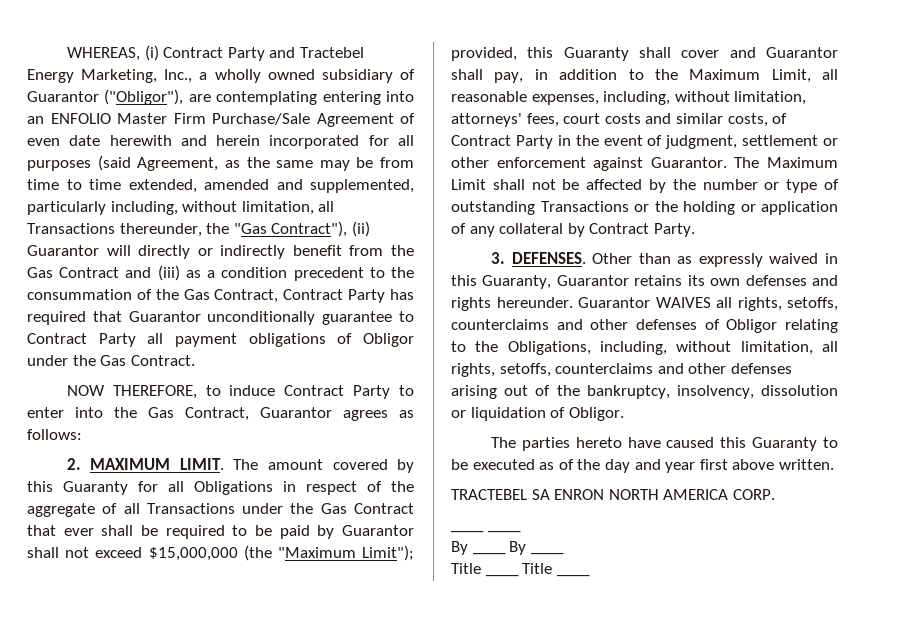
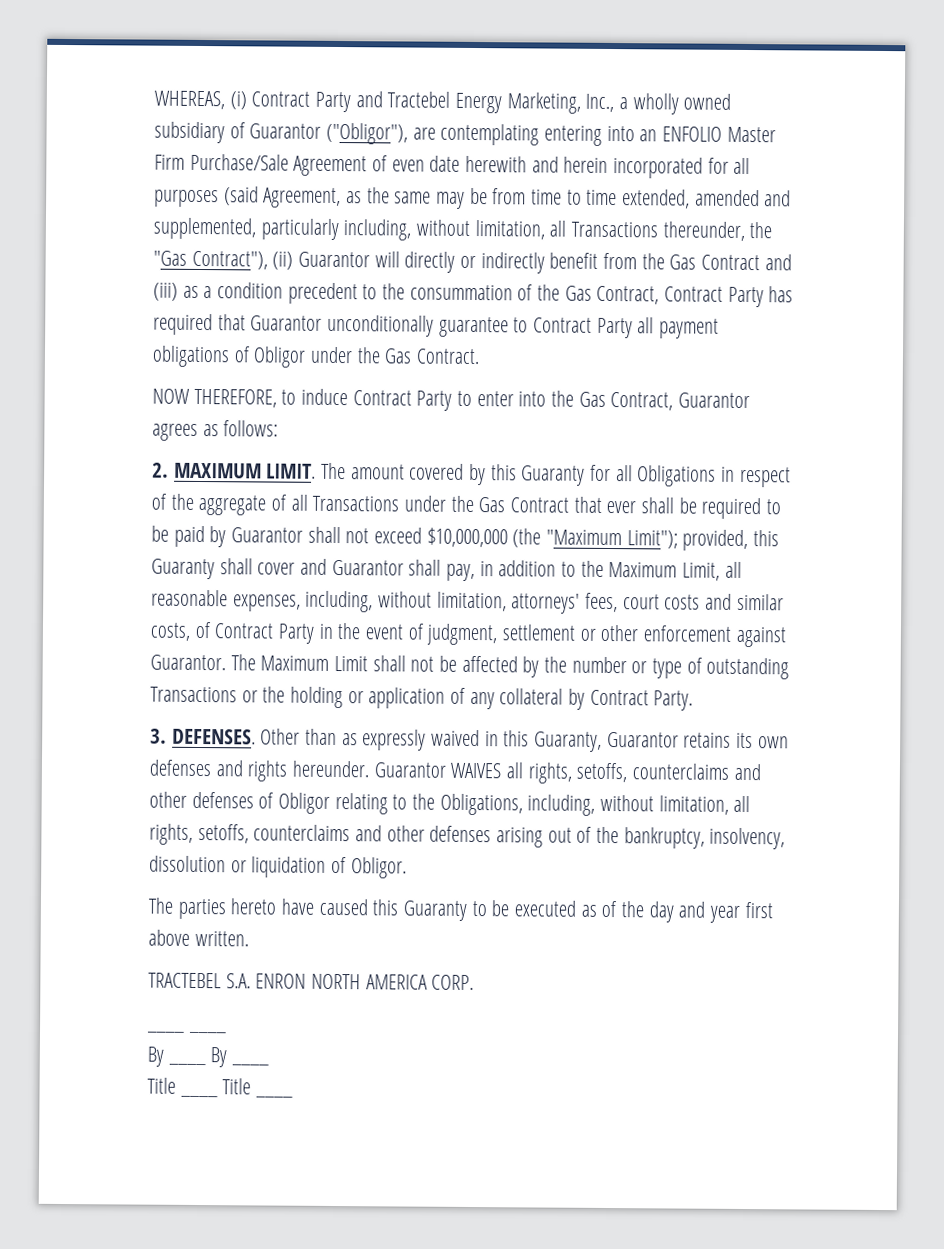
[148,547,238,561] $15,000,000 -> [426,527,508,548] $10,000,000
[531,489,550,500] SA -> [225,973,251,989] S.A.

